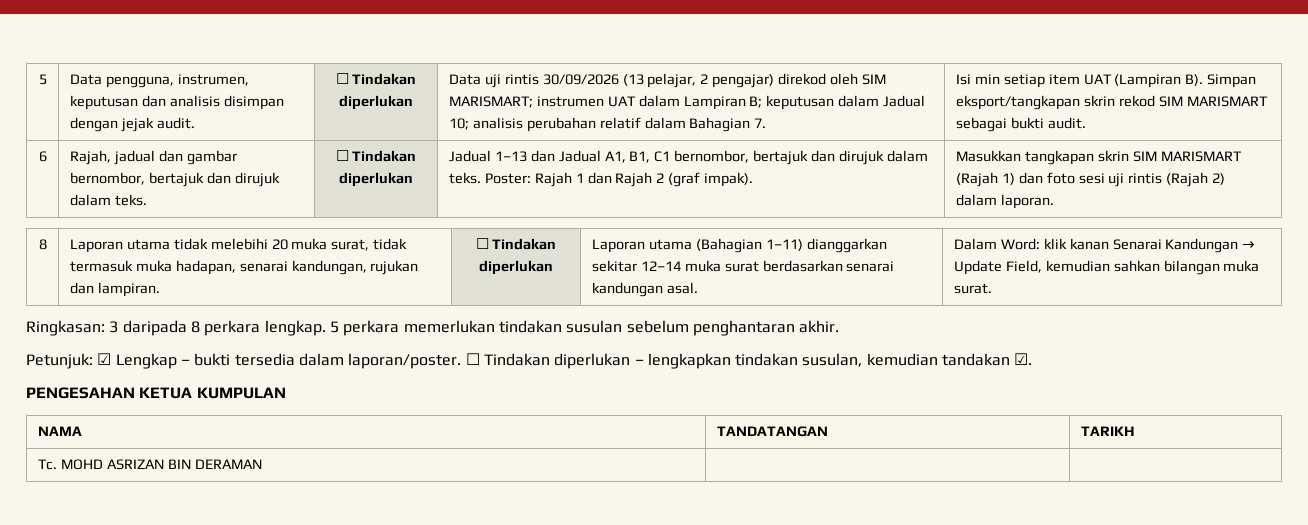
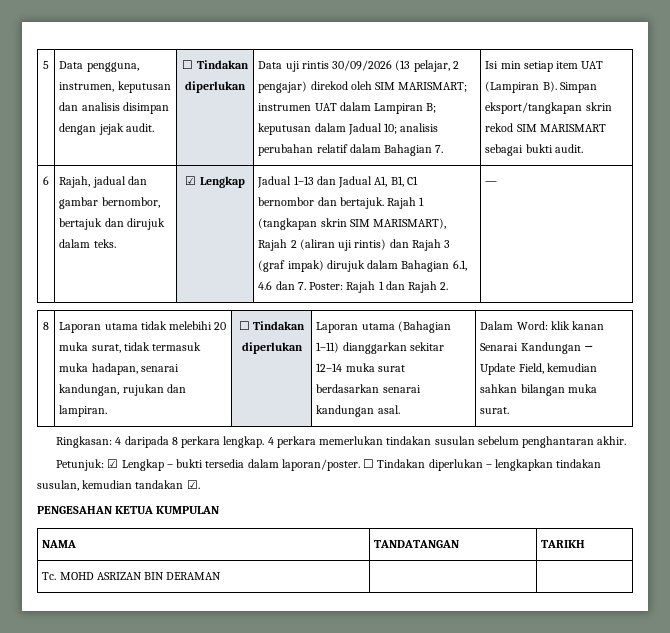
[335,150,417,162] [338,172,413,187] ☐ Tindakan diperlukan -> [185,176,245,188] ☑ Lengkap
[674,150,928,165] [448,172,481,184] bernombor, bertajuk dan dirujuk dalam teks. -> [258,197,425,209] [258,218,447,230] [258,239,451,251] [258,260,467,272] [258,281,306,290] bernombor dan bertajuk. Rajah 1 (tangkapan skrin SIM MARISMART), Rajah 2 (aliran uji rintis) dan Rajah 3 (graf impak) dirujuk dalam Bahagian 6.1, 4.6 dan 7.
[656,172,754,187] [955,150,1242,165] [955,172,1226,187] [955,194,1054,209] 2 (graf impak). | Masukkan tangkapan skrin SIM MARISMART (Rajah 1) dan foto sesi uji rintis (Rajah 2) dalam laporan. -> [440,282,449,290] [485,181,498,185] 2. | —
[109,321,119,333] 3 -> [115,437,122,445] 4
[329,321,339,333] 5 -> [267,437,274,445] 4

